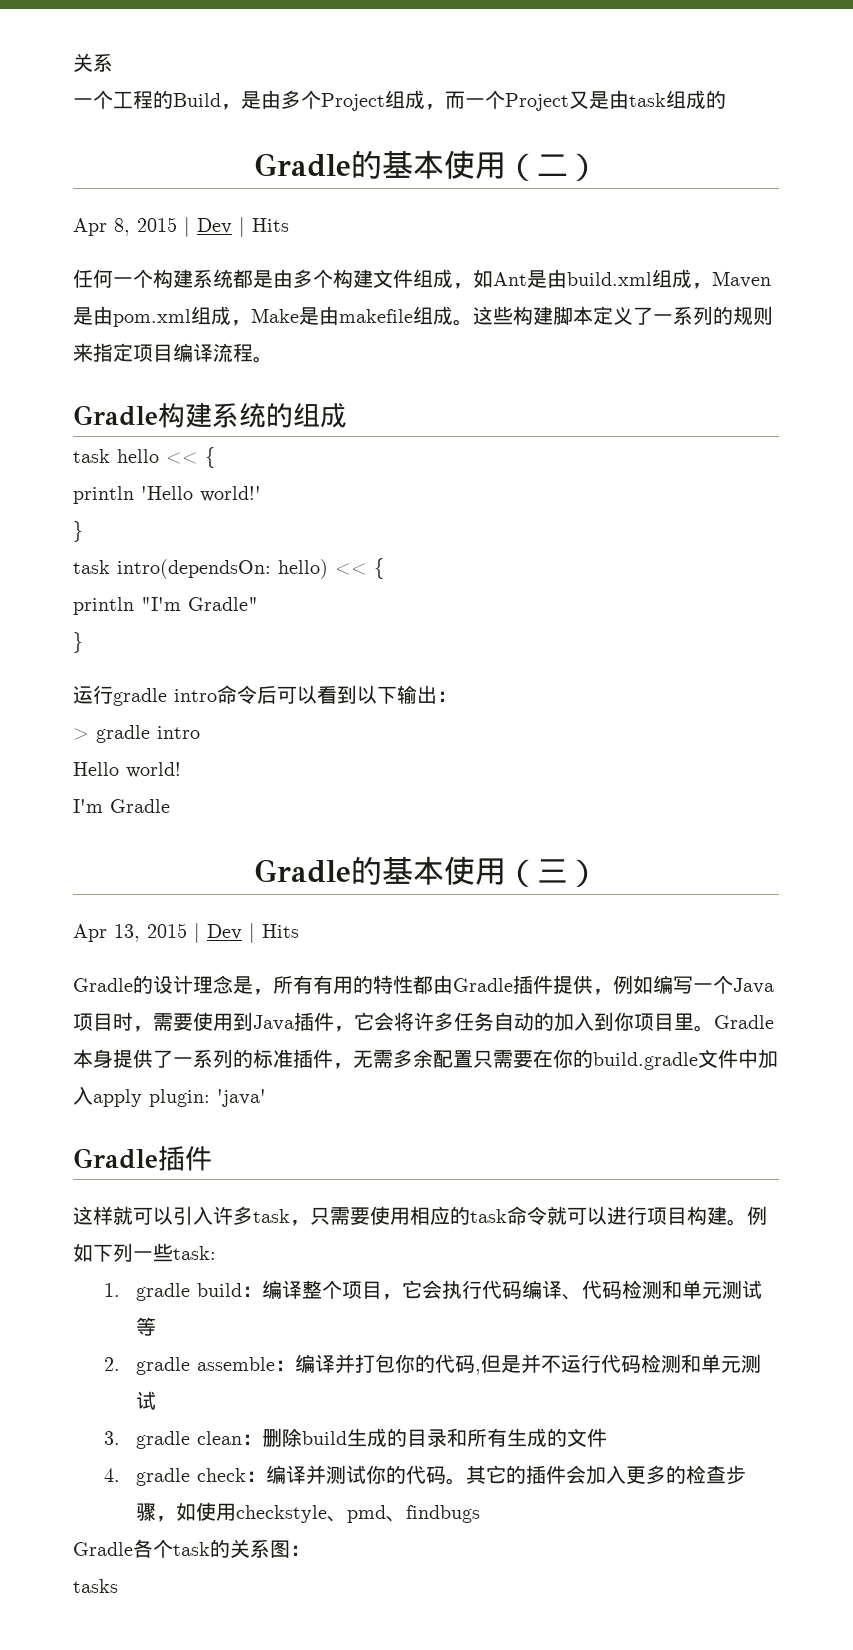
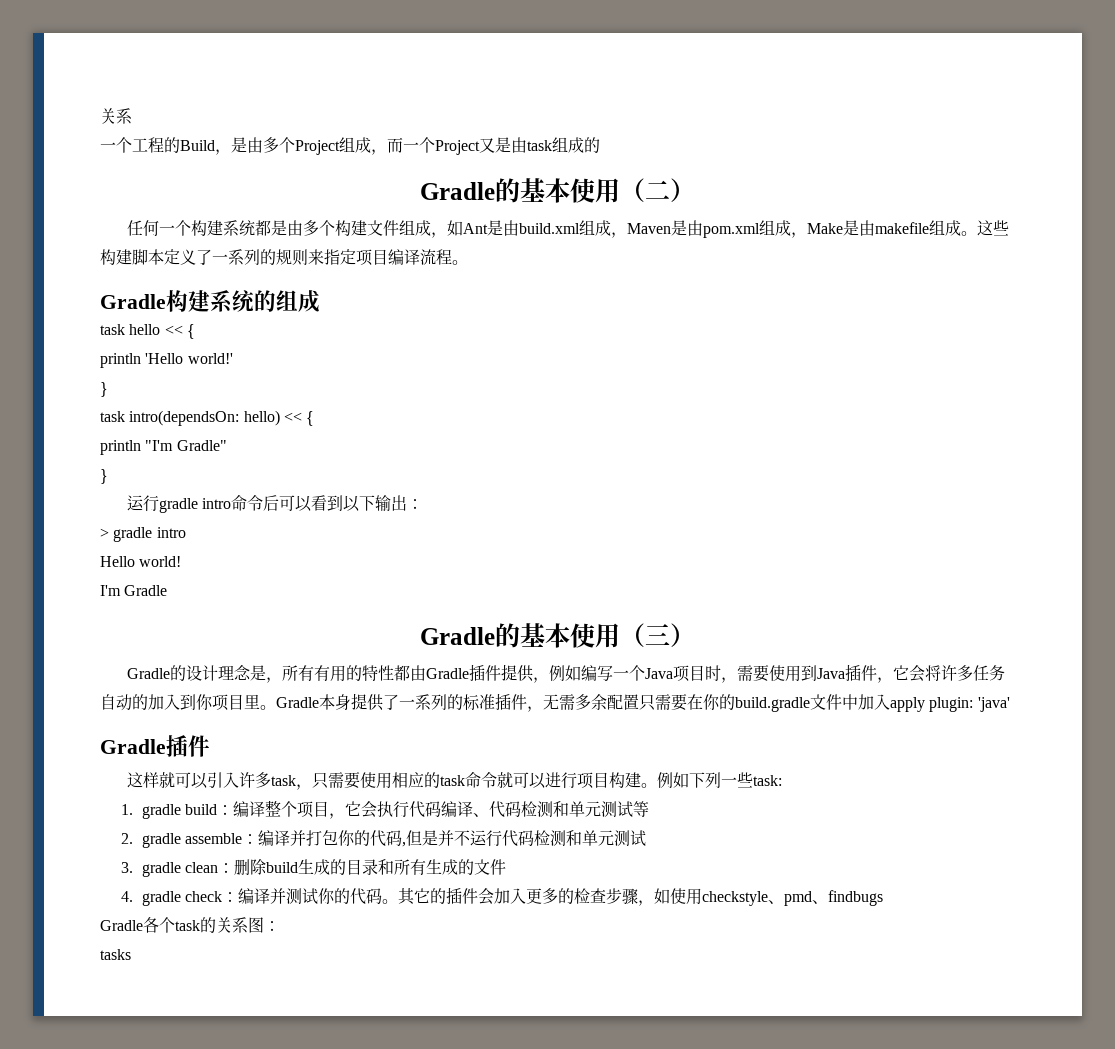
[73,217,289,237] // Apr 8, 2015 | Dev | Hits -> (695, 190) none
[73,923,299,943] // Apr 13, 2015 | Dev | Hits -> (695, 635) none

